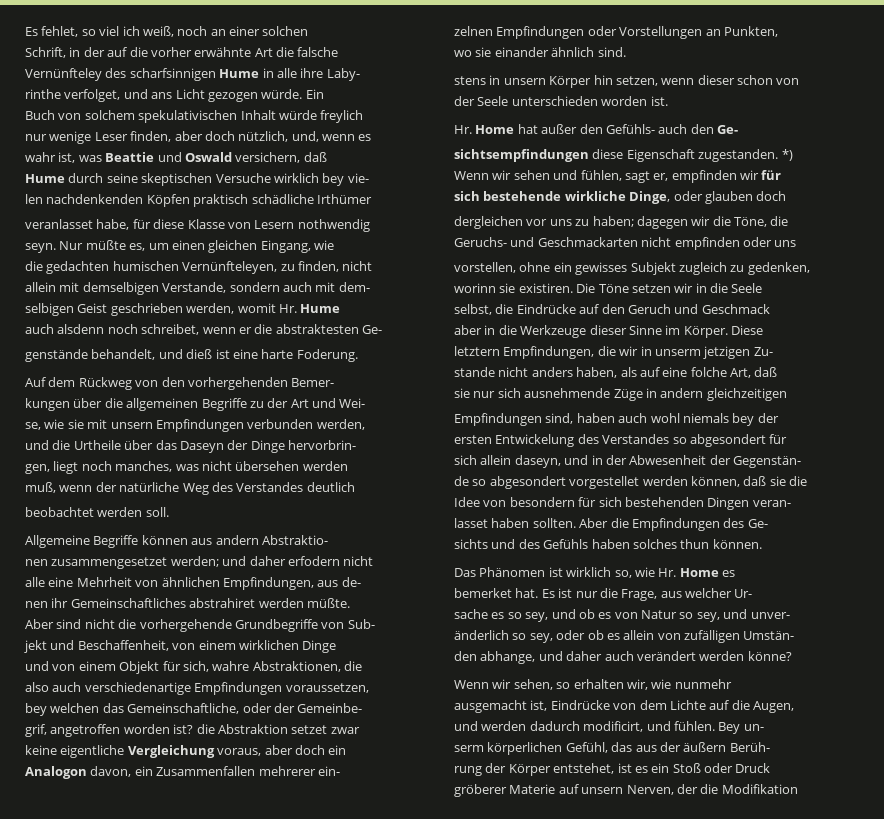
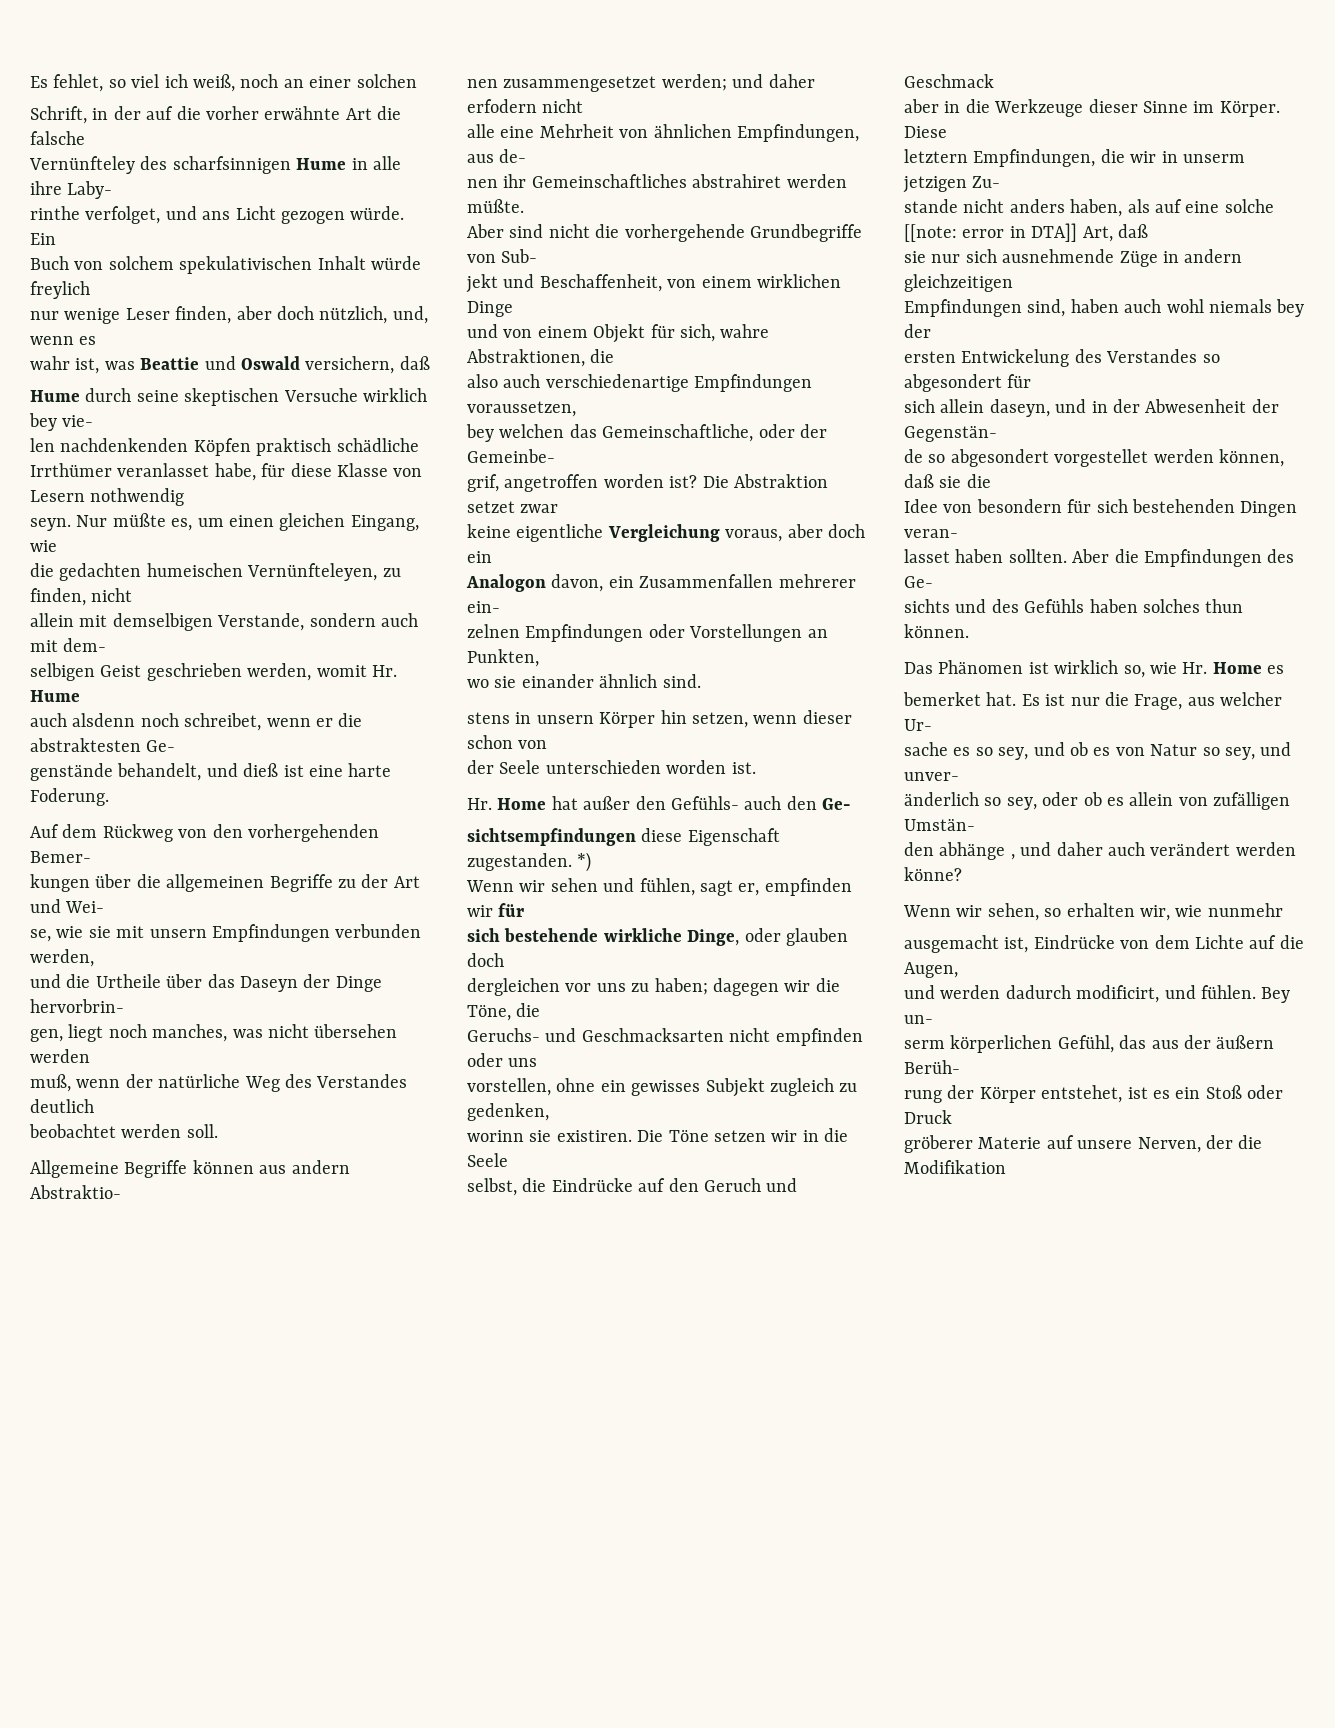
[316,194,372,204] Irthümer // -> [30,463,112,477] Irrthümer
[112,261,179,271] humischen -> [146,563,243,577] humeischen
[196,724,215,734] die -> [702,476,729,488] Die
[537,237,638,247] Geschmackarten -> [581,1028,724,1042] Geschmacksarten
[690,367,727,377] folche -> [1224,199,1274,213] [904,223,1078,242] solche [[note: error in DTA]]
[480,651,536,664] abhange, -> [939,842,1015,860] abhänge ,
[581,787,624,794] unsern -> [1077,1140,1133,1149] unsere

